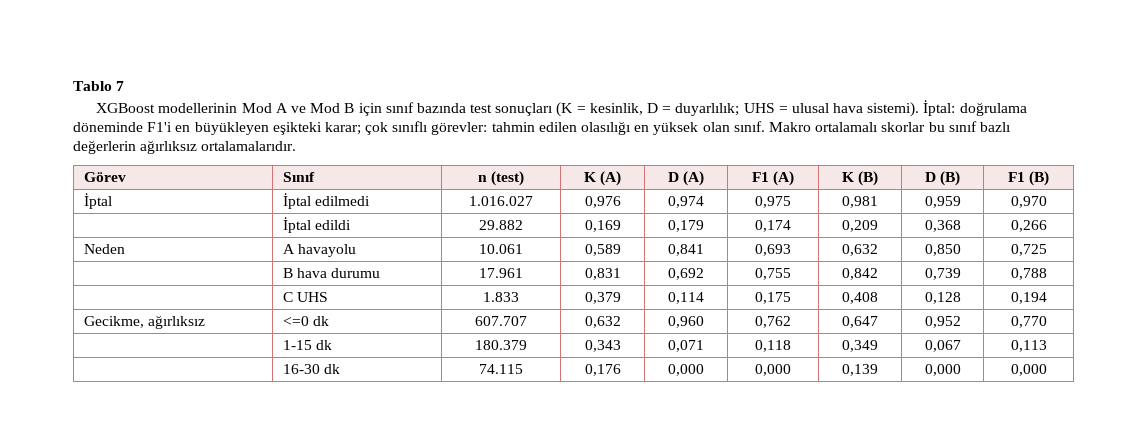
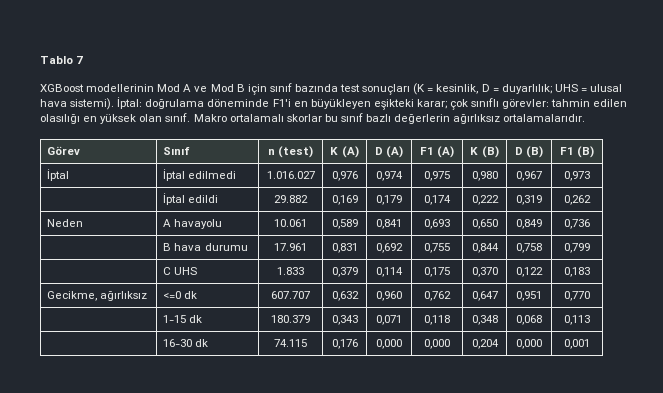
[842,196,878,208] [924,196,961,208] [1010,196,1047,208] 0,981 | 0,959 | 0,970 -> [471,171,498,181] [516,171,542,181] [564,171,590,181] 0,980 | 0,967 | 0,973
[842,220,878,232] [924,220,961,232] [1010,220,1047,232] 0,209 | 0,368 | 0,266 -> [471,195,499,205] [516,195,542,205] [564,195,591,205] 0,222 | 0,319 | 0,262
[842,244,878,256] [924,244,961,256] [1010,244,1047,256] 0,632 | 0,850 | 0,725 -> [471,219,498,229] [516,219,542,229] [564,219,590,229] 0,650 | 0,849 | 0,736
[842,268,878,280] [924,268,961,280] [1010,268,1047,280] 0,842 | 0,739 | 0,788 -> [471,243,499,253] [516,243,542,253] [564,243,590,253] 0,844 | 0,758 | 0,799
[842,292,878,304] [924,292,961,304] [1010,292,1047,304] 0,408 | 0,128 | 0,194 -> [471,267,498,277] [516,267,543,277] [564,267,590,277] 0,370 | 0,122 | 0,183
[924,316,961,328] 0,952 -> [516,291,542,301] 0,951
[842,340,878,352] [924,340,961,352] 0,349 | 0,067 -> [471,315,498,325] [516,315,542,325] 0,348 | 0,068
[842,364,878,376] [924,364,961,376] [1010,364,1047,376] 0,139 | 0,000 | 0,000 -> [471,339,499,349] [516,339,542,349] [564,339,590,349] 0,204 | 0,000 | 0,001

